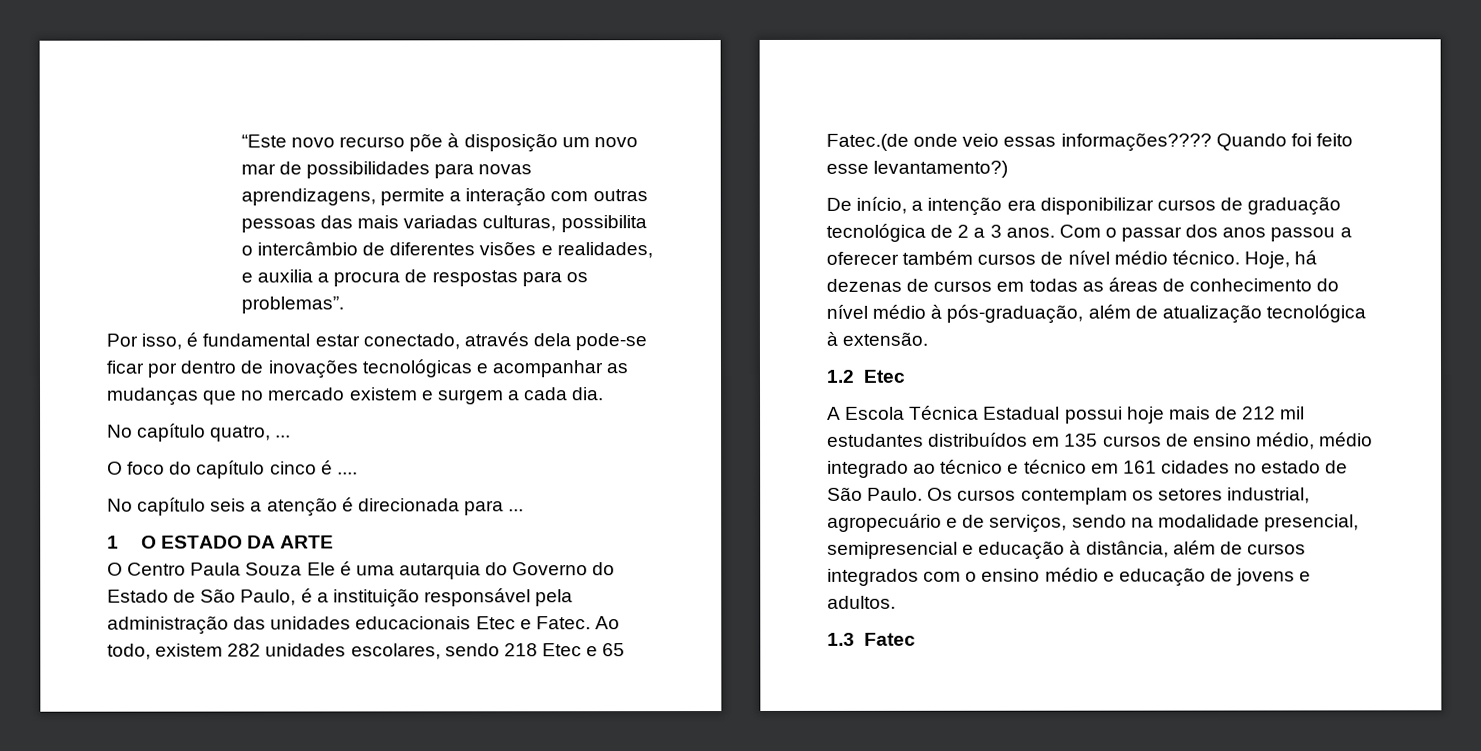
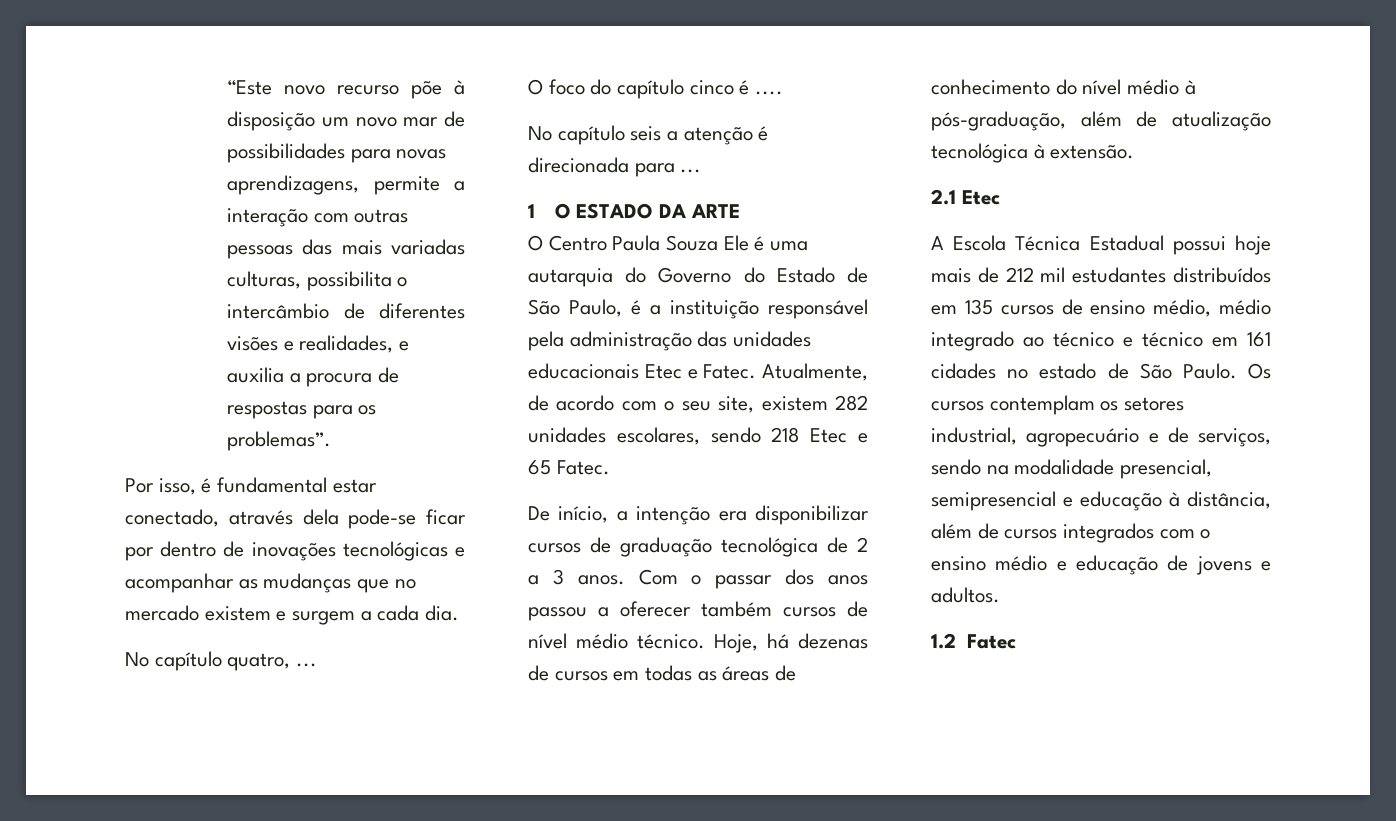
[594,616,620,630] [107,643,151,660] Ao todo, -> [762,363,868,381] [528,395,755,413] Atualmente, de acordo com o seu site,
[826,132,1353,152] [826,160,1009,178] Fatec.(de onde veio essas informações???? Quando foi feito esse levantamento?) -> [556,460,610,475] Fatec.
[826,369,855,383] 1.2 -> [931,189,956,205] 2.1
[827,632,855,646] 1.3 -> [931,633,956,649] 1.2

